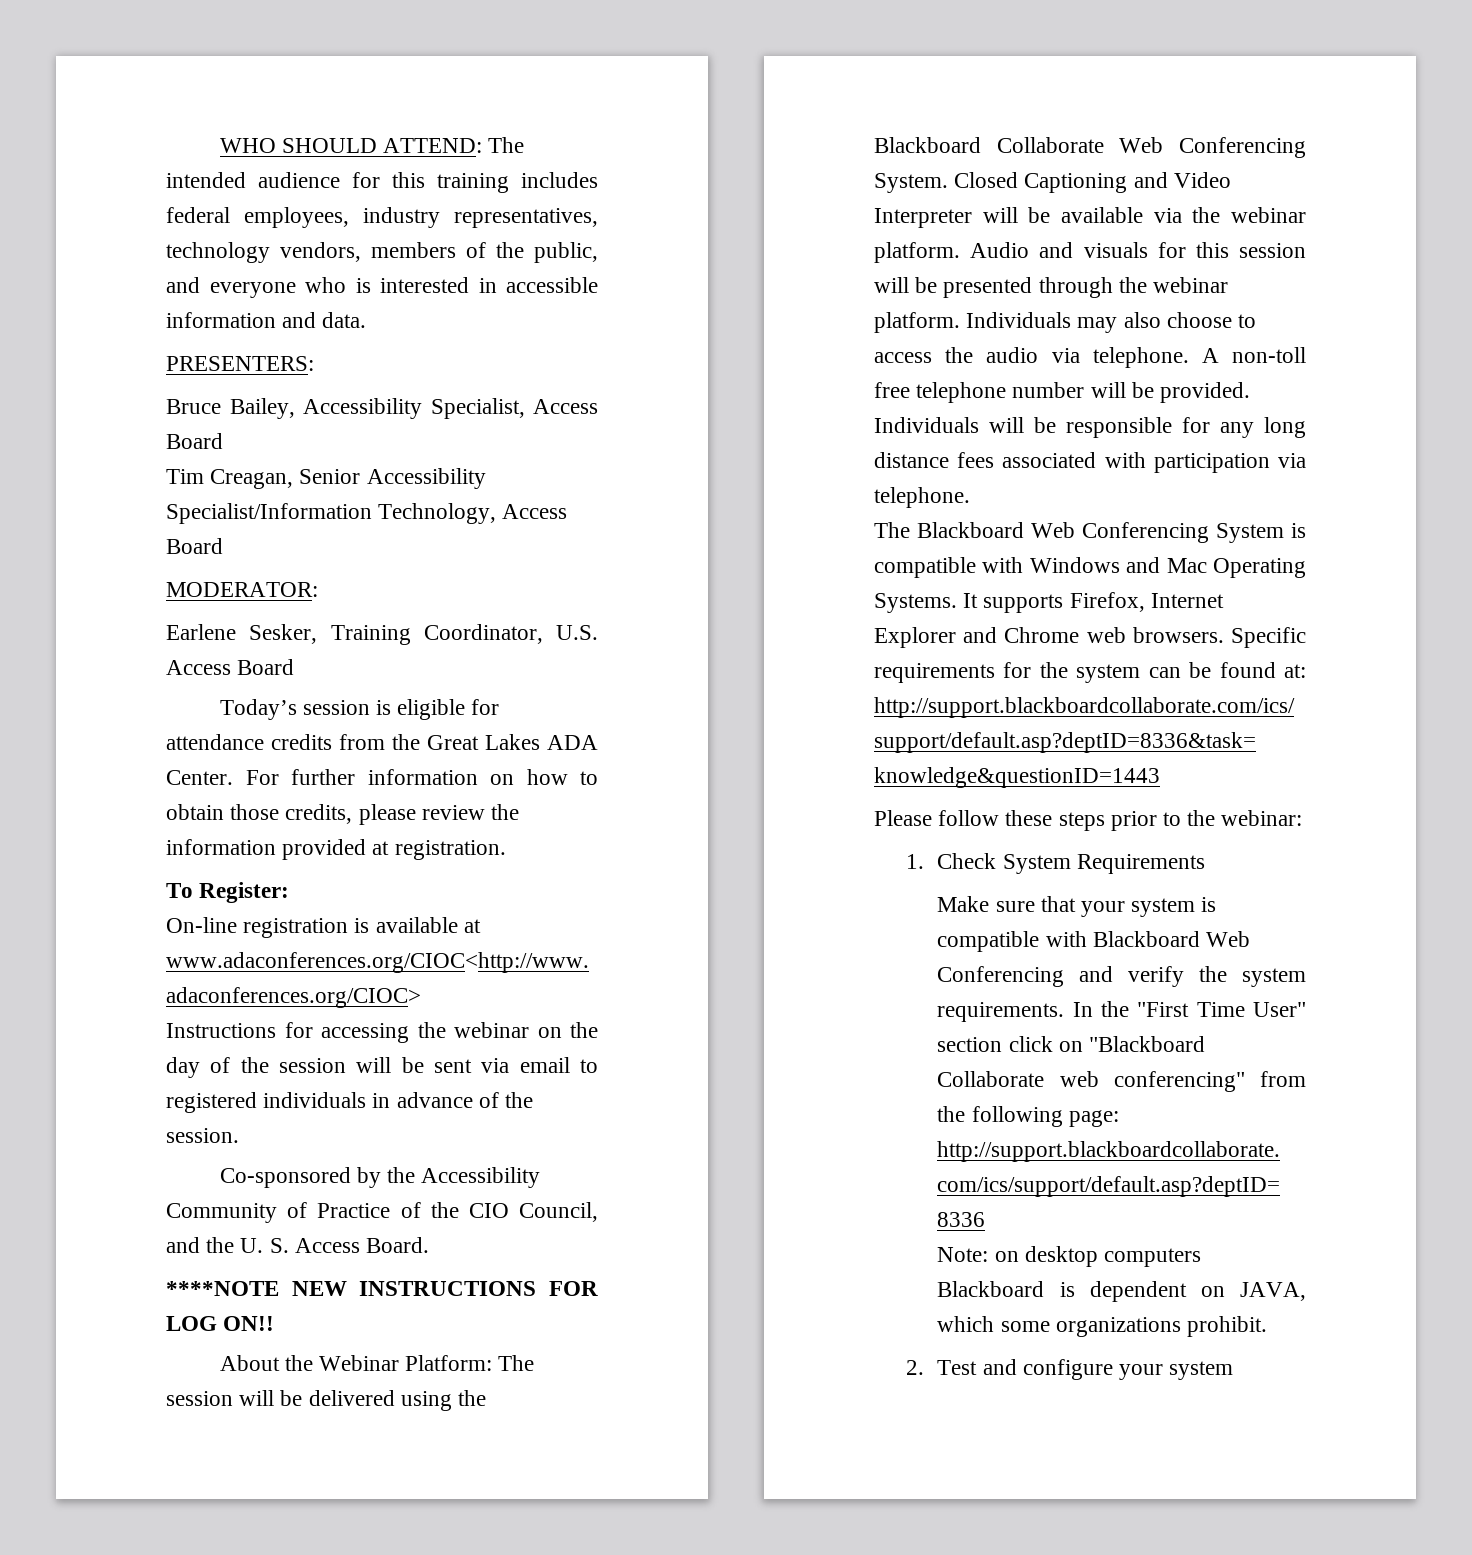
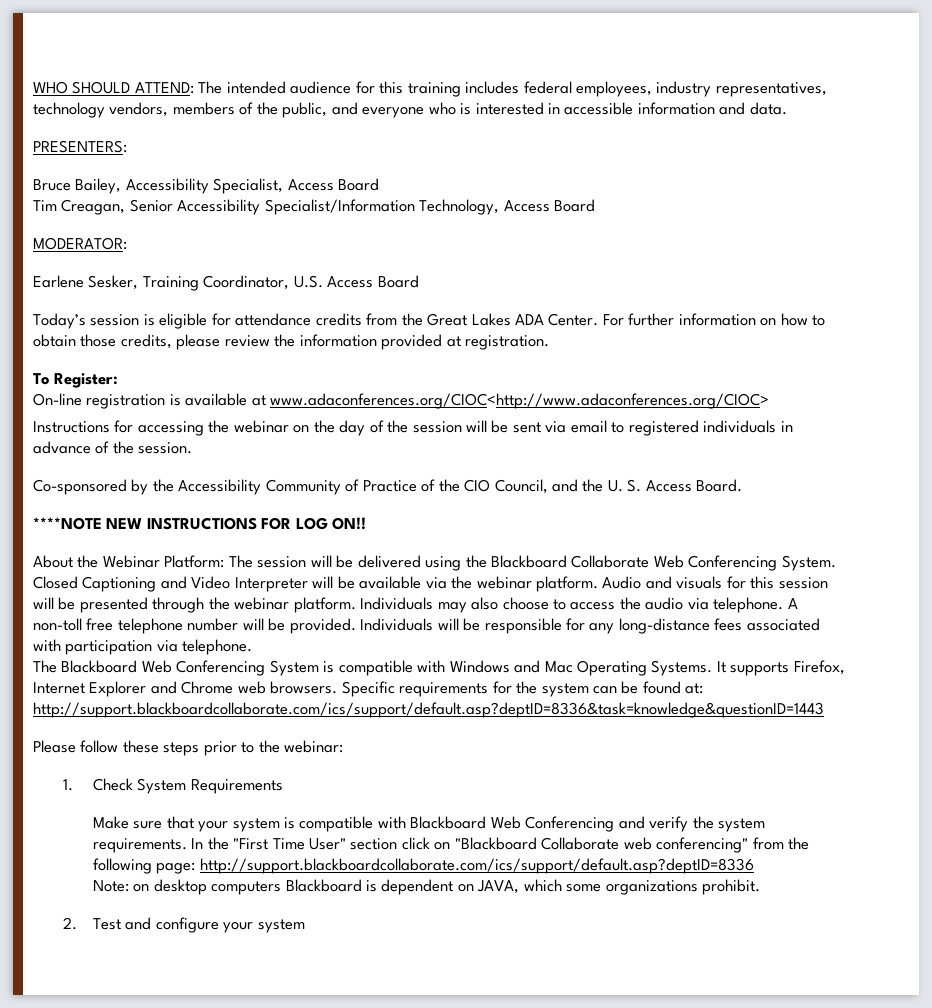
[1264,417,1306,438] [874,452,949,468] long distance -> [618,618,710,634] long-distance

